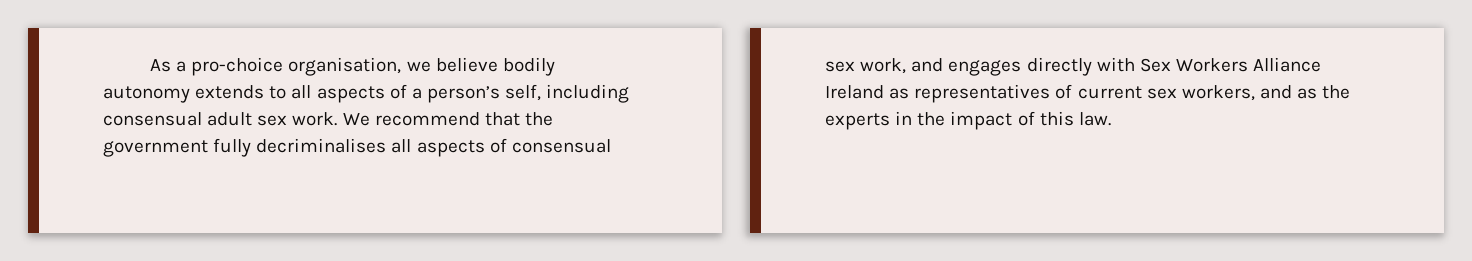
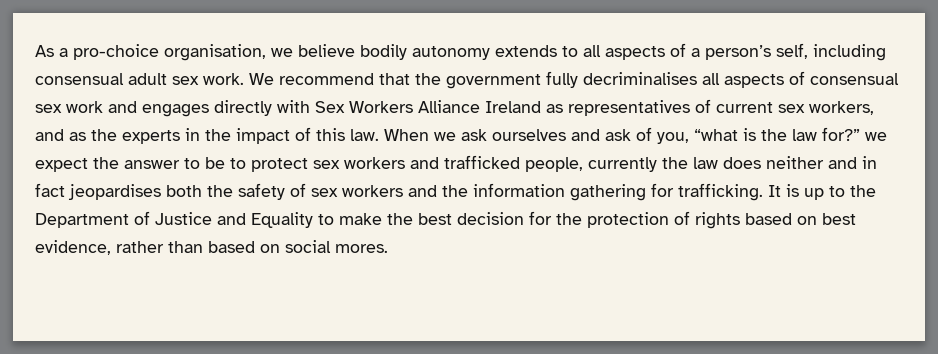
[860,58,907,74] work, -> [66,101,103,113] work
(1111, 119) none -> [384,127,887,144] [35,155,877,172] [35,183,876,201] [35,211,856,229] [35,240,388,255] When we ask ourselves and ask of you, “what is the law for?” we expect the answer to be to protect sex workers and trafficked people, currently the law does neither and in fact jeopardises both the safety of sex workers and the information gathering for trafficking. It is up to the Department of Justice and Equality to make the best decision for the protection of rights based on best evidence, rather than based on social mores.

